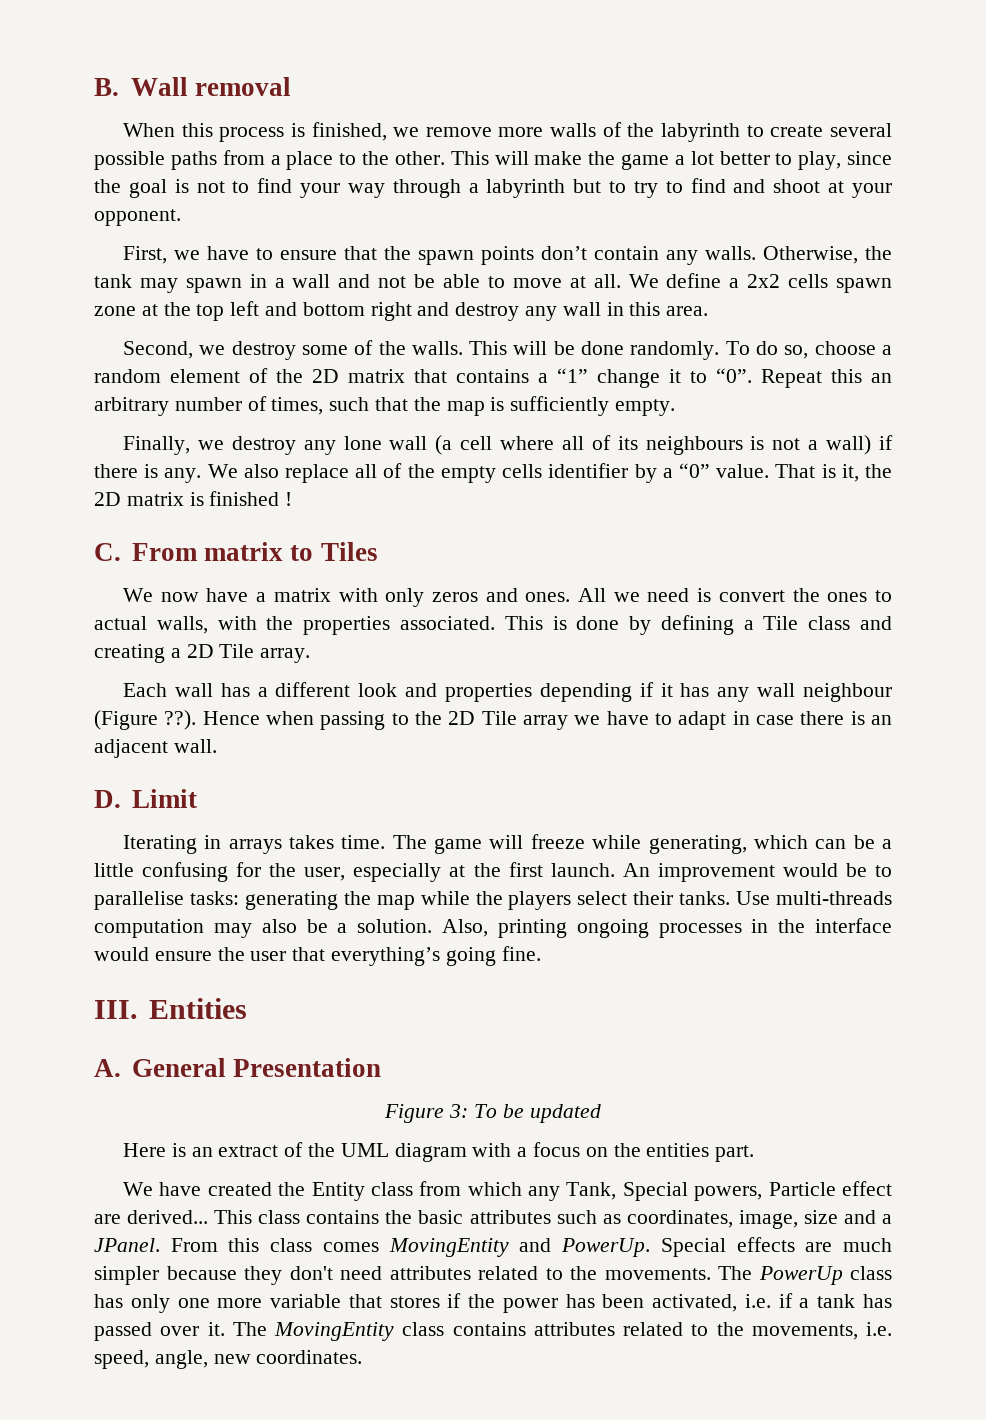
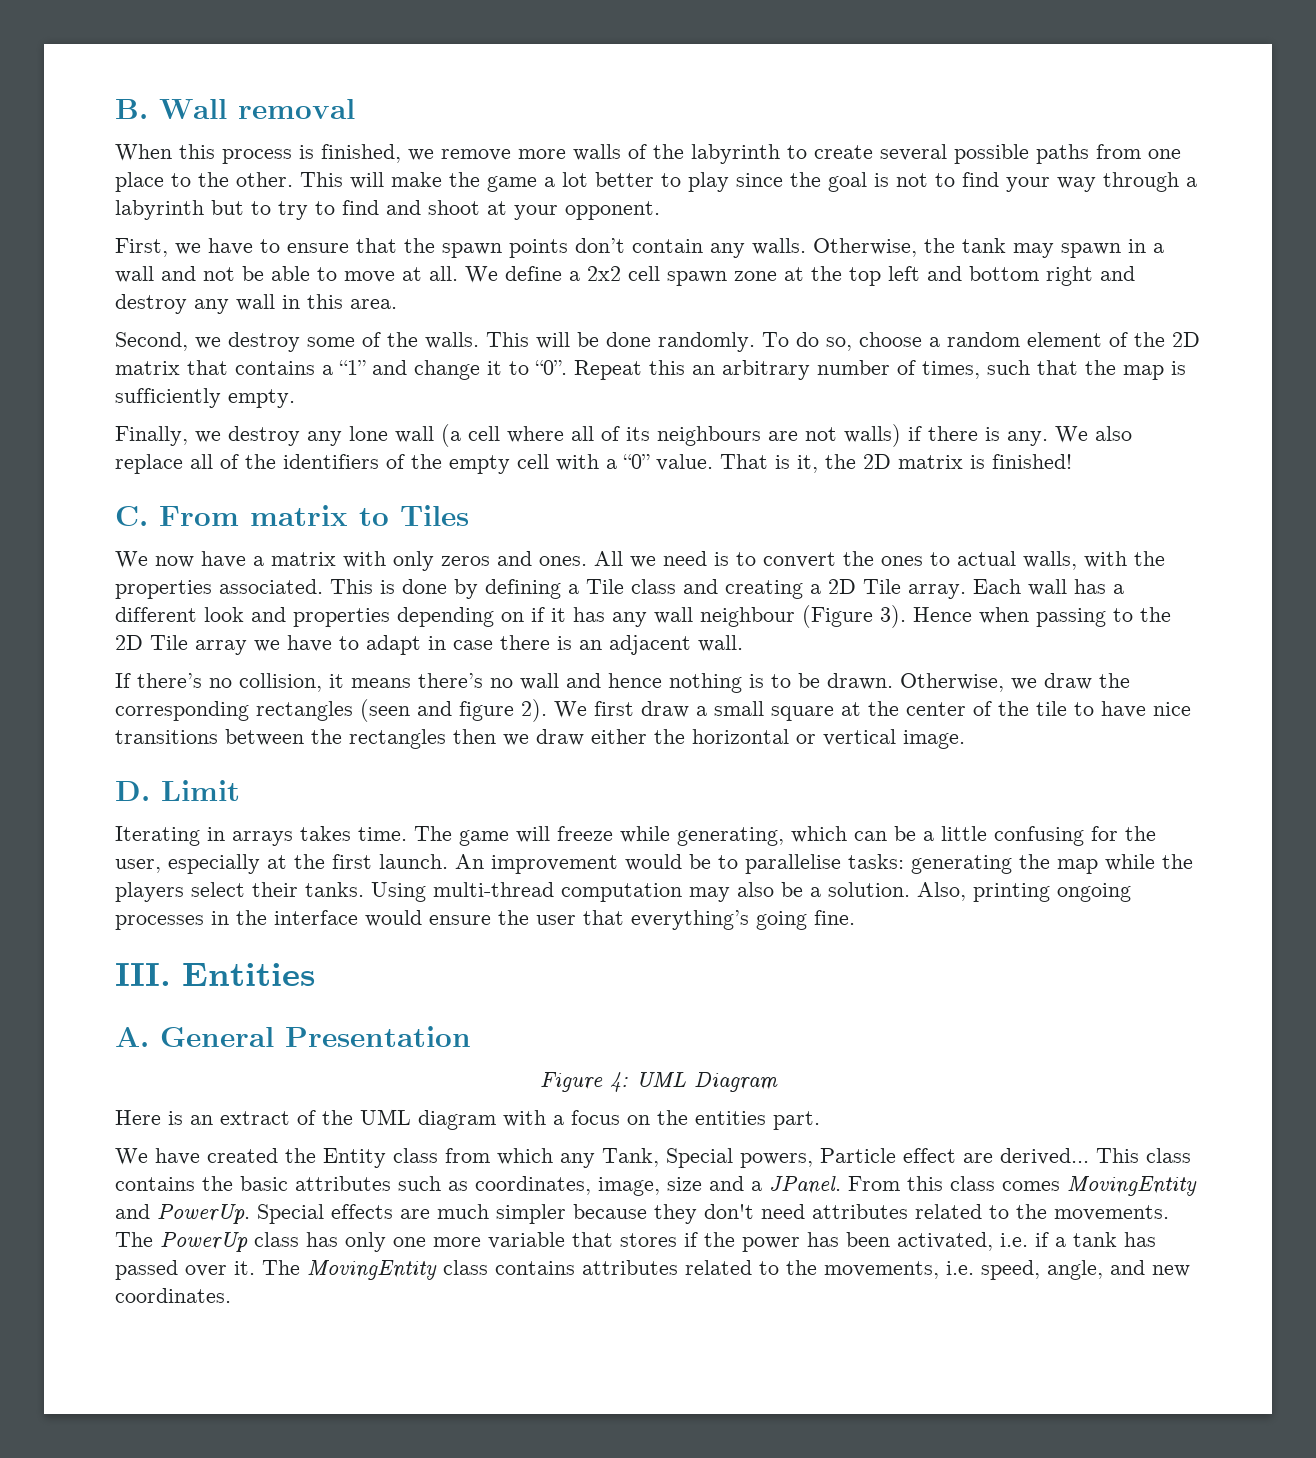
[270,155,281,165] a -> [1148,149,1181,159] one
[798,151,842,170] play, -> [688,172,729,192] play
[788,274,829,288] cells -> [628,266,660,281] cell
(588, 375) none -> [372,360,407,375] and
[750,435,872,455] is not a wall) -> [768,424,901,447] are not walls)
[440,463,657,483] empty cells identifier by -> [283,454,599,474] identifiers of the empty cell with
[209,491,293,506] finished ! -> [992,454,1072,469] finished!
(712, 595) none -> [736,552,756,566] to
(311, 655) // -> (966, 591) none
(632, 692) none -> [501,612,524,622] on
[164,710,197,730] ??). -> [880,605,906,628] 3).
(217, 746) none -> [115,673,1130,693] [115,699,1191,722] [115,729,965,749] // If there’s no collision, it means there’s no wall and hence nothing is to be drawn. Otherwise, we draw the corresponding rectangles (seen and figure 2). We first draw a small square at the center of the tile to have nice transitions between the rectangles then we draw either the horizontal or vertical image.
[736,891,892,905] Use multi-threads -> [371,882,554,902] Using multi-thread
[449,1104,601,1123] 3: To be updated -> [609,1072,778,1092] 4: UML Diagram
(208, 1359) none -> [1110,1260,1145,1275] and

